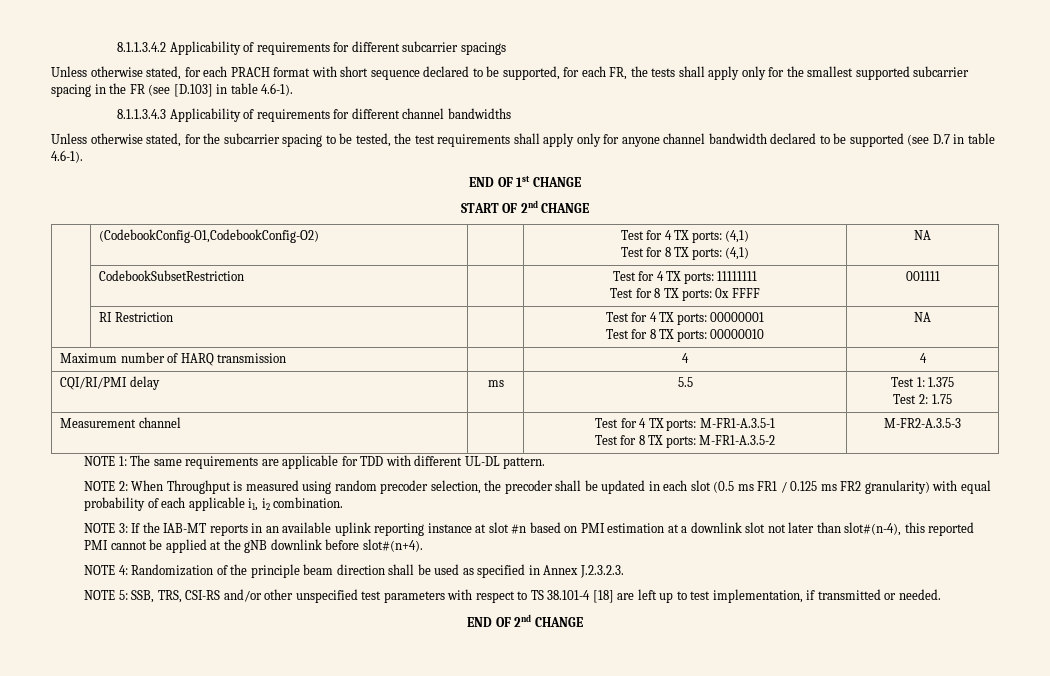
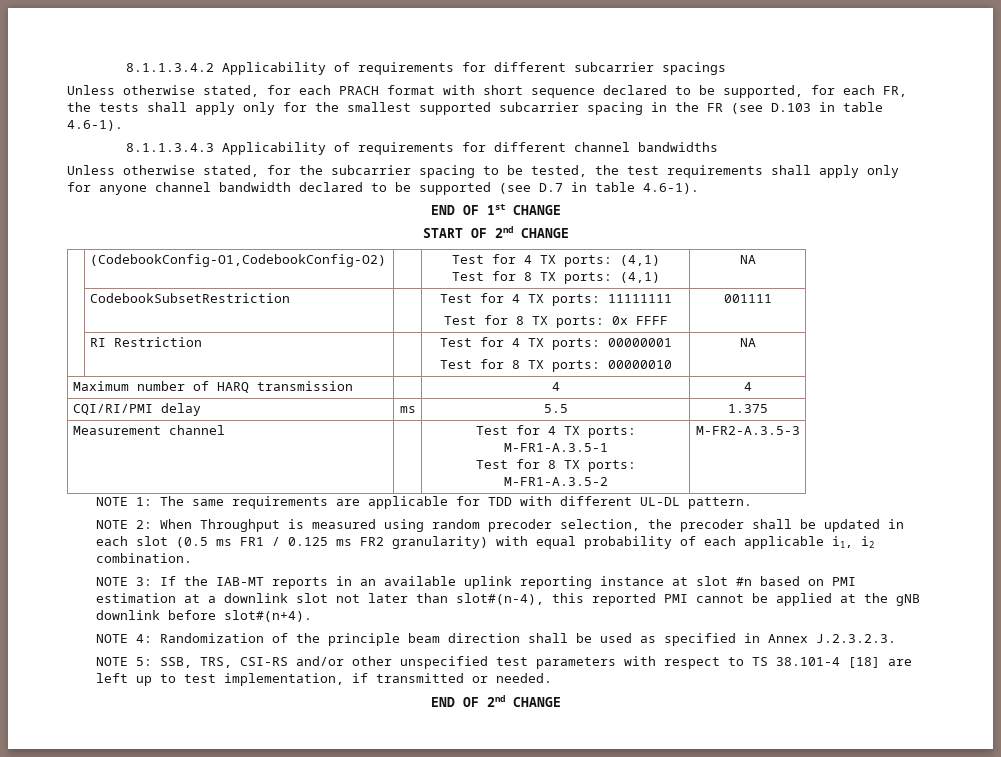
[173,84,213,97] [D.103] -> [771,103,811,112] D.103
[890,377,925,387] Test 1: -> (568, 408) none
[893,394,952,404] // Test 2: 1.75 -> (768, 408) none

